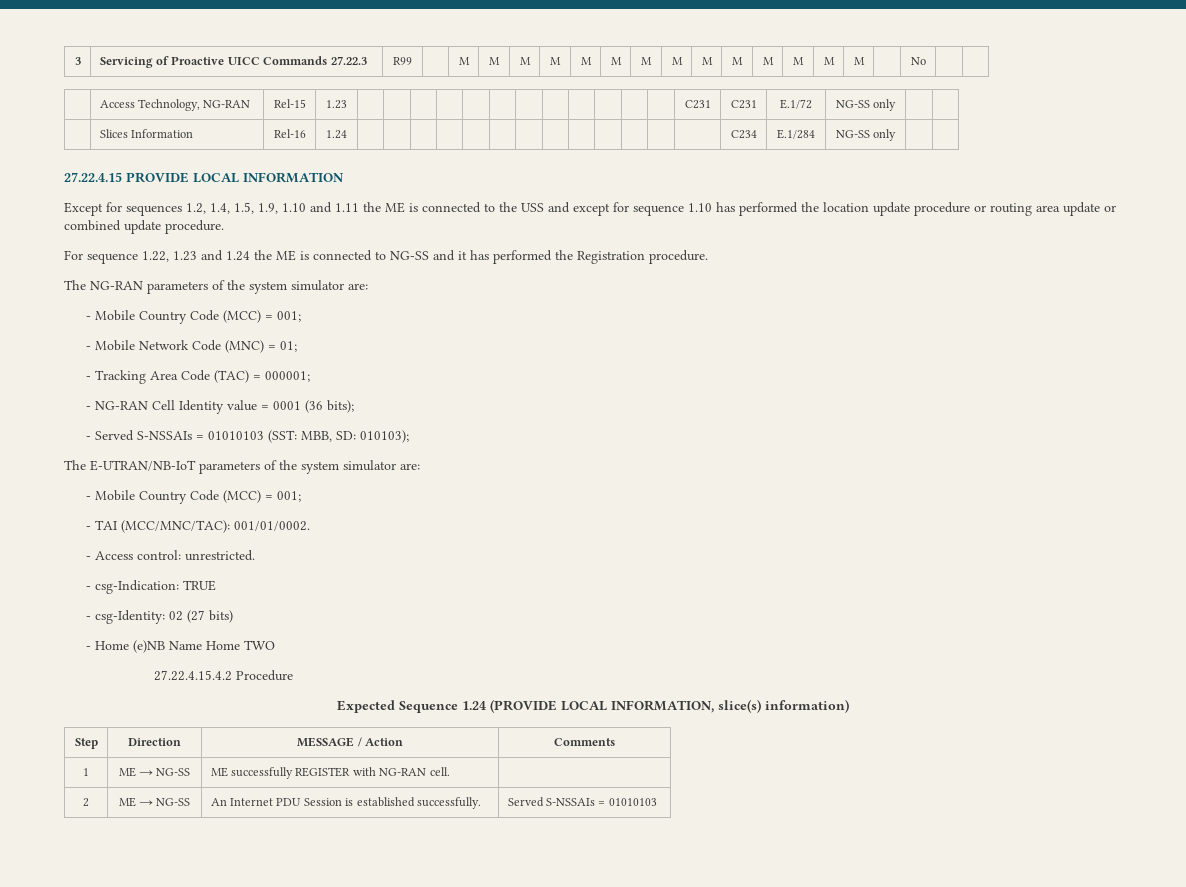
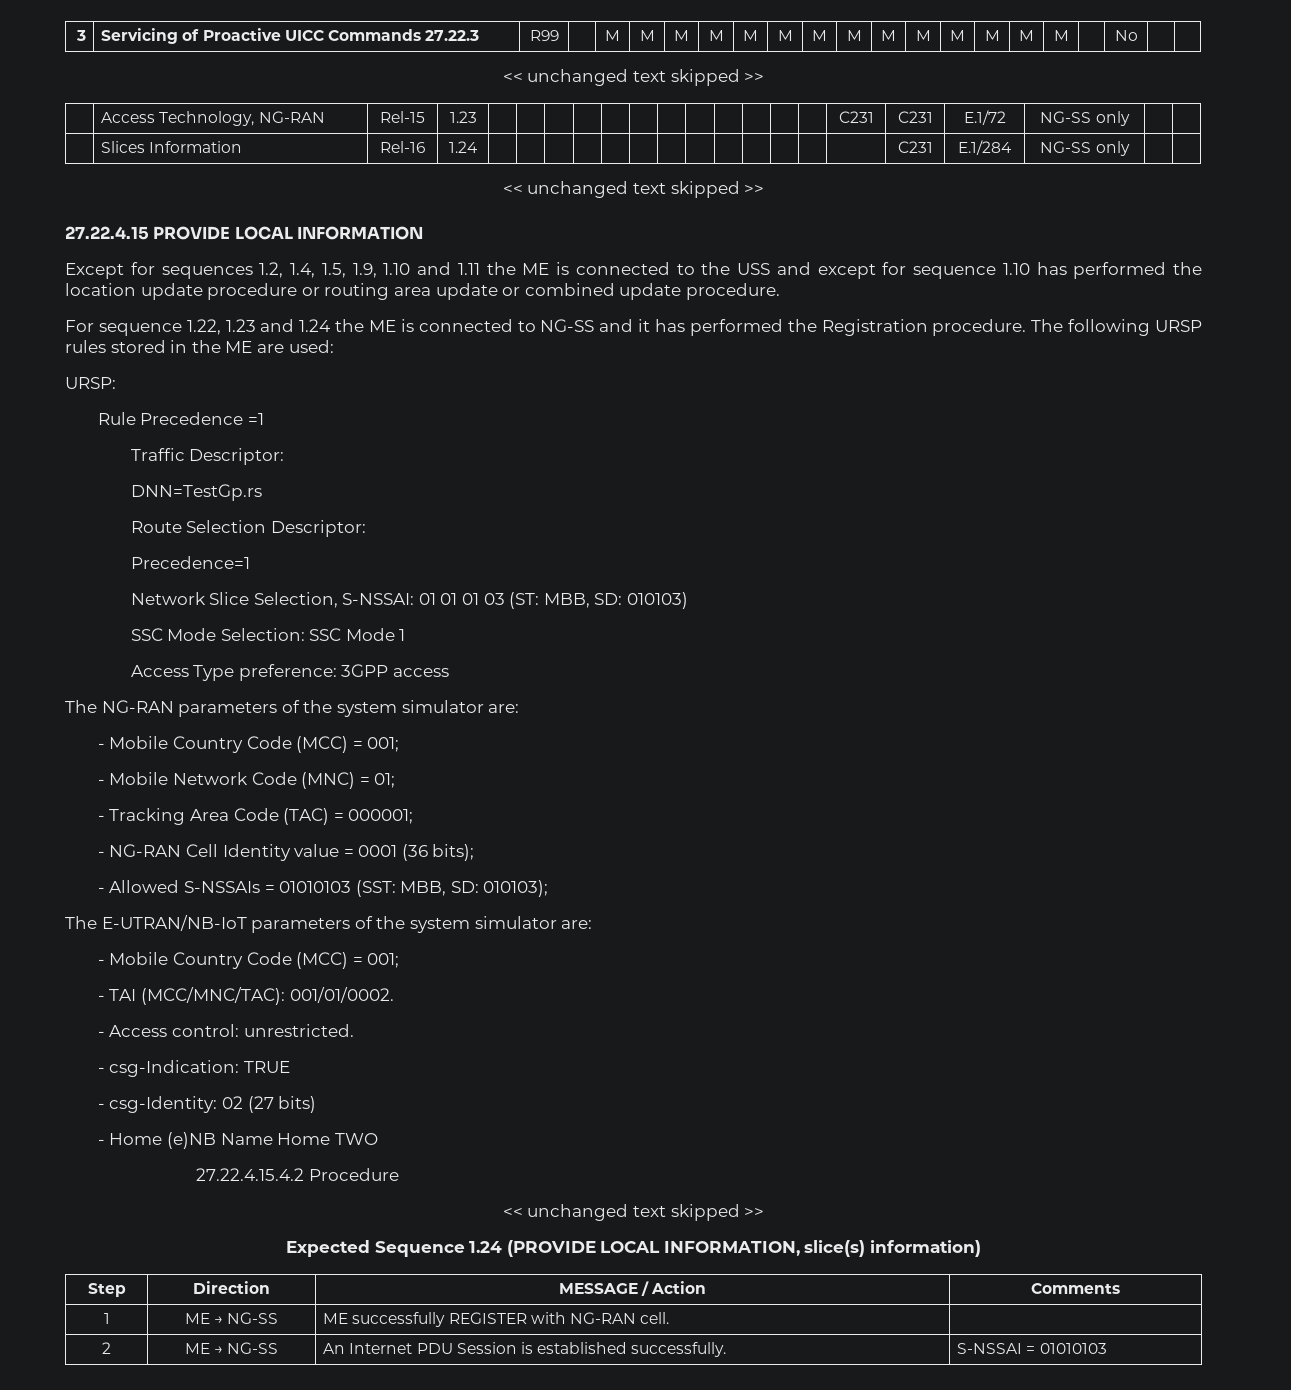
(926, 61) none -> [502,69,765,86] // << unchanged text skipped >>
[730,130,757,139] C234 -> [897,141,933,153] C231
(897, 135) none -> [502,181,765,198] // << unchanged text skipped >>
(708, 257) none -> [1031,319,1203,336] [65,340,334,353] [65,377,116,389] [97,412,264,425] [130,448,285,465] [130,484,262,501] [130,520,366,537] [130,556,250,569] [130,592,689,609] [130,628,406,641] [130,664,449,681] The following URSP rules stored in the ME are used: // URSP: // Rule Precedence =1 // Traffic Descriptor: // DNN=TestGp.rs // Route Selection Descriptor: // Precedence=1 // Network Slice Selection, S-NSSAI: 01 01 01 03 (ST: MBB, SD: 010103) // SSC Mode Selection: SSC Mode 1 // Access Type preference: 3GPP access
[95,430,135,441] Served -> [109,880,180,893] Allowed
(293, 675) none -> [502,1204,765,1221] // << unchanged text skipped >>
[507,797,596,807] Served S-NSSAIs -> [957,1343,1023,1354] S-NSSAI

